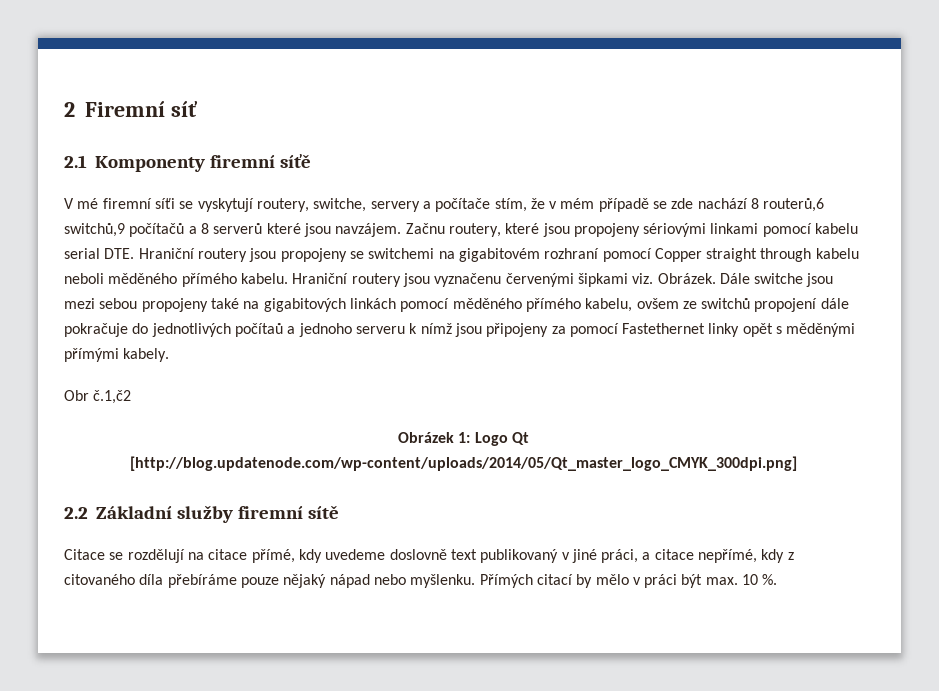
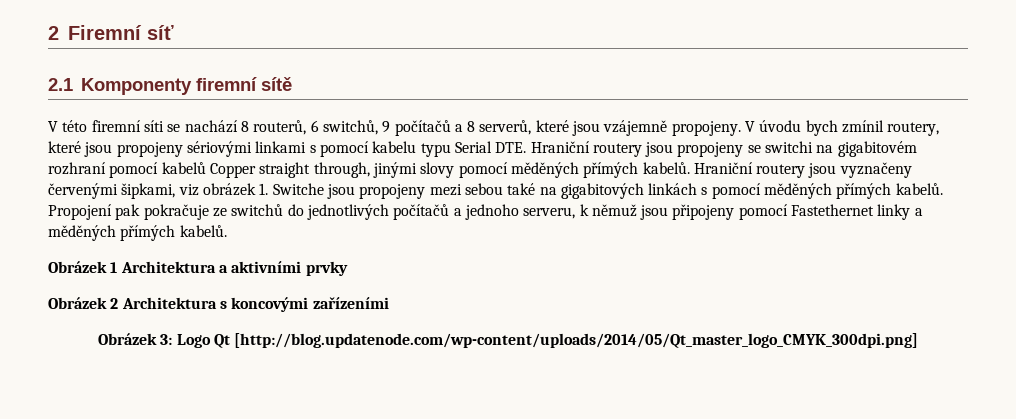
[280,154,312,168] [64,198,825,212] [64,223,125,237] síťě // V mé firemní síťi se vyskytují routery, switche, servery a počítače stím, že v mém případě se zde nachází 8 routerů,6 switchů,9 -> [261,77,292,91] [48,120,391,135] sítě // V této firemní síti se nachází 8 routerů, 6 switchů, 9
[213,223,445,237] serverů které jsou navzájem. Začnu -> [479,120,885,136] serverů, které jsou vzájemně propojeny. V úvodu bych zmínil
(759, 228) none -> [309,145,316,153] s
[64,248,100,259] serial -> [420,141,492,157] typu Serial
[368,248,435,259] switchemi -> [765,141,814,153] switchi
(652, 255) none -> [161,162,206,174] kabelů
[760,248,859,262] [64,273,834,287] through kabelu neboli měděného přímého kabelu. Hraniční routery jsou vyznačenu červenými šipkami viz. Obrázek. Dále switche jsou -> [313,162,912,178] [48,183,426,199] through, jinými slovy pomocí měděných přímých kabelů. Hraniční routery jsou vyznačeny červenými šipkami, viz obrázek 1. Switche jsou propojeny
[141,298,208,312] propojeny -> (503, 189) none
[400,298,849,312] [64,323,128,337] pomocí měděného přímého kabelu, ovšem ze switchů propojení dále pokračuje -> [701,183,943,199] [48,204,284,220] s pomocí měděných přímých kabelů. Propojení pak pokračuje ze switchů
[234,323,283,337] počítaů -> [393,204,450,220] počítačů
[355,323,452,334] serveru k nímž -> [523,204,637,219] serveru, k němuž
[551,326,566,334] za -> (735, 212) none
[742,323,856,337] [64,348,170,362] [64,390,132,404] [398,432,529,446] [130,456,797,471] [64,505,340,523] [64,549,794,563] [64,574,778,588] opět s měděnými přímými kabely. // Obr č.1,č2 // Obrázek 1: Logo Qt [http://blog.updatenode.com/wp-content/uploads/2014/05/Qt_master_logo_CMYK_300dpi.png] // 2.2 Základní služby firemní sítě // Citace se rozdělují na citace přímé, kdy uvedeme doslovně text publikovaný v jiné práci, a citace nepřímé, kdy z citovaného díla přebíráme pouze nějaký nápad nebo myšlenku. Přímých citací by mělo v práci být max. 10 %. -> [914,208,923,216] [48,225,227,241] [48,261,348,276] [48,297,389,312] [97,333,919,348] a měděných přímých kabelů. // Obrázek 1 Architektura a aktivními prvky // Obrázek 2 Architektura s koncovými zařízeními // Obrázek 3: Logo Qt [http://blog.updatenode.com/wp-content/uploads/2014/05/Qt_master_logo_CMYK_300dpi.png]

